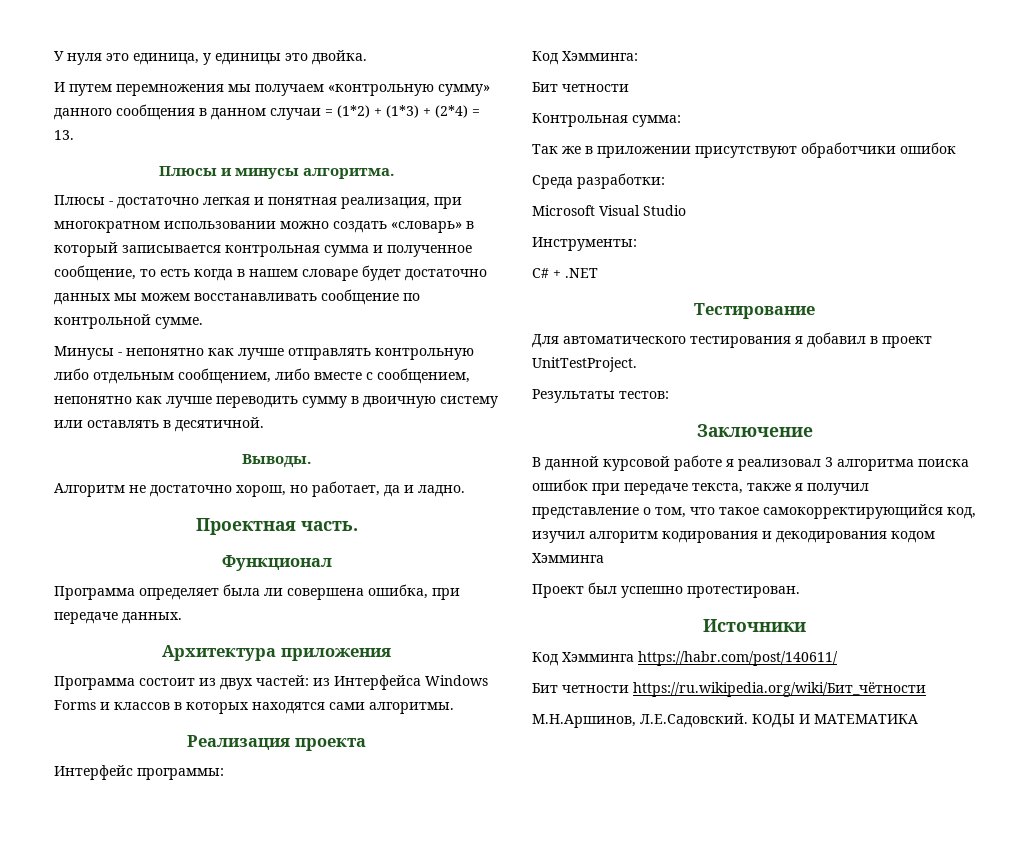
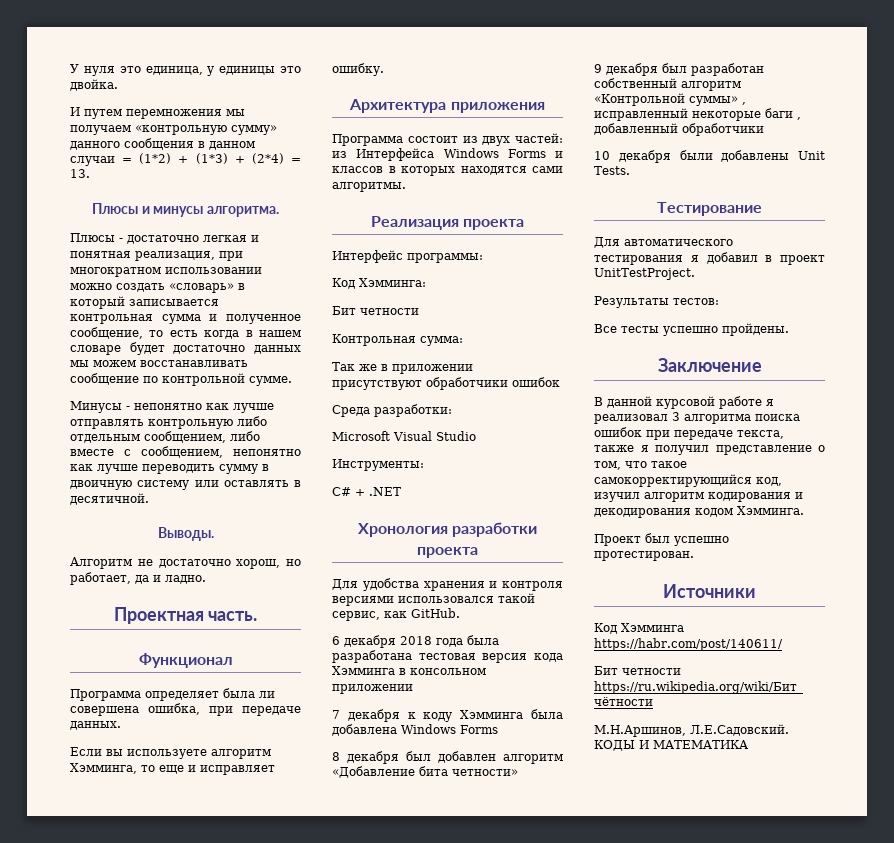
(182, 618) none -> [70,747,271,759] [70,763,275,775] [332,63,384,76] // Если вы используете алгоритм Хэмминга, то еще и исправляет ошибку.
(598, 273) none -> [357,522,538,537] [417,547,478,558] [332,578,563,591] [332,593,535,606] [332,608,460,621] [332,635,499,648] [332,650,563,663] [332,666,486,675] [332,684,413,694] [332,709,563,722] [332,724,498,736] [332,751,563,764] [332,766,518,778] [594,63,764,76] [594,78,741,91] [594,93,746,106] [594,108,801,121] [594,123,764,136] [594,150,825,163] [594,166,630,175] // Хронология разработки проекта // Для удобства хранения и контроля версиями использовался такой сервис, как GitHub. // 6 декабря 2018 года была разработана тестовая версия кода Хэмминга в консольном приложении // 7 декабря к коду Хэмминга была добавлена Windows Forms // 8 декабря был добавлен алгоритм «Добавление бита четности» // 9 декабря был разработан собственный алгоритм «Контрольной суммы» , исправленный некоторые баги , добавленный обработчики // 10 декабря были добавлены Unit Tests.
(669, 395) none -> [594,323,789,336] // Все тесты успешно пройдены.
[532,553,604,563] Хэмминга -> [737,506,804,515] Хэмминга.

